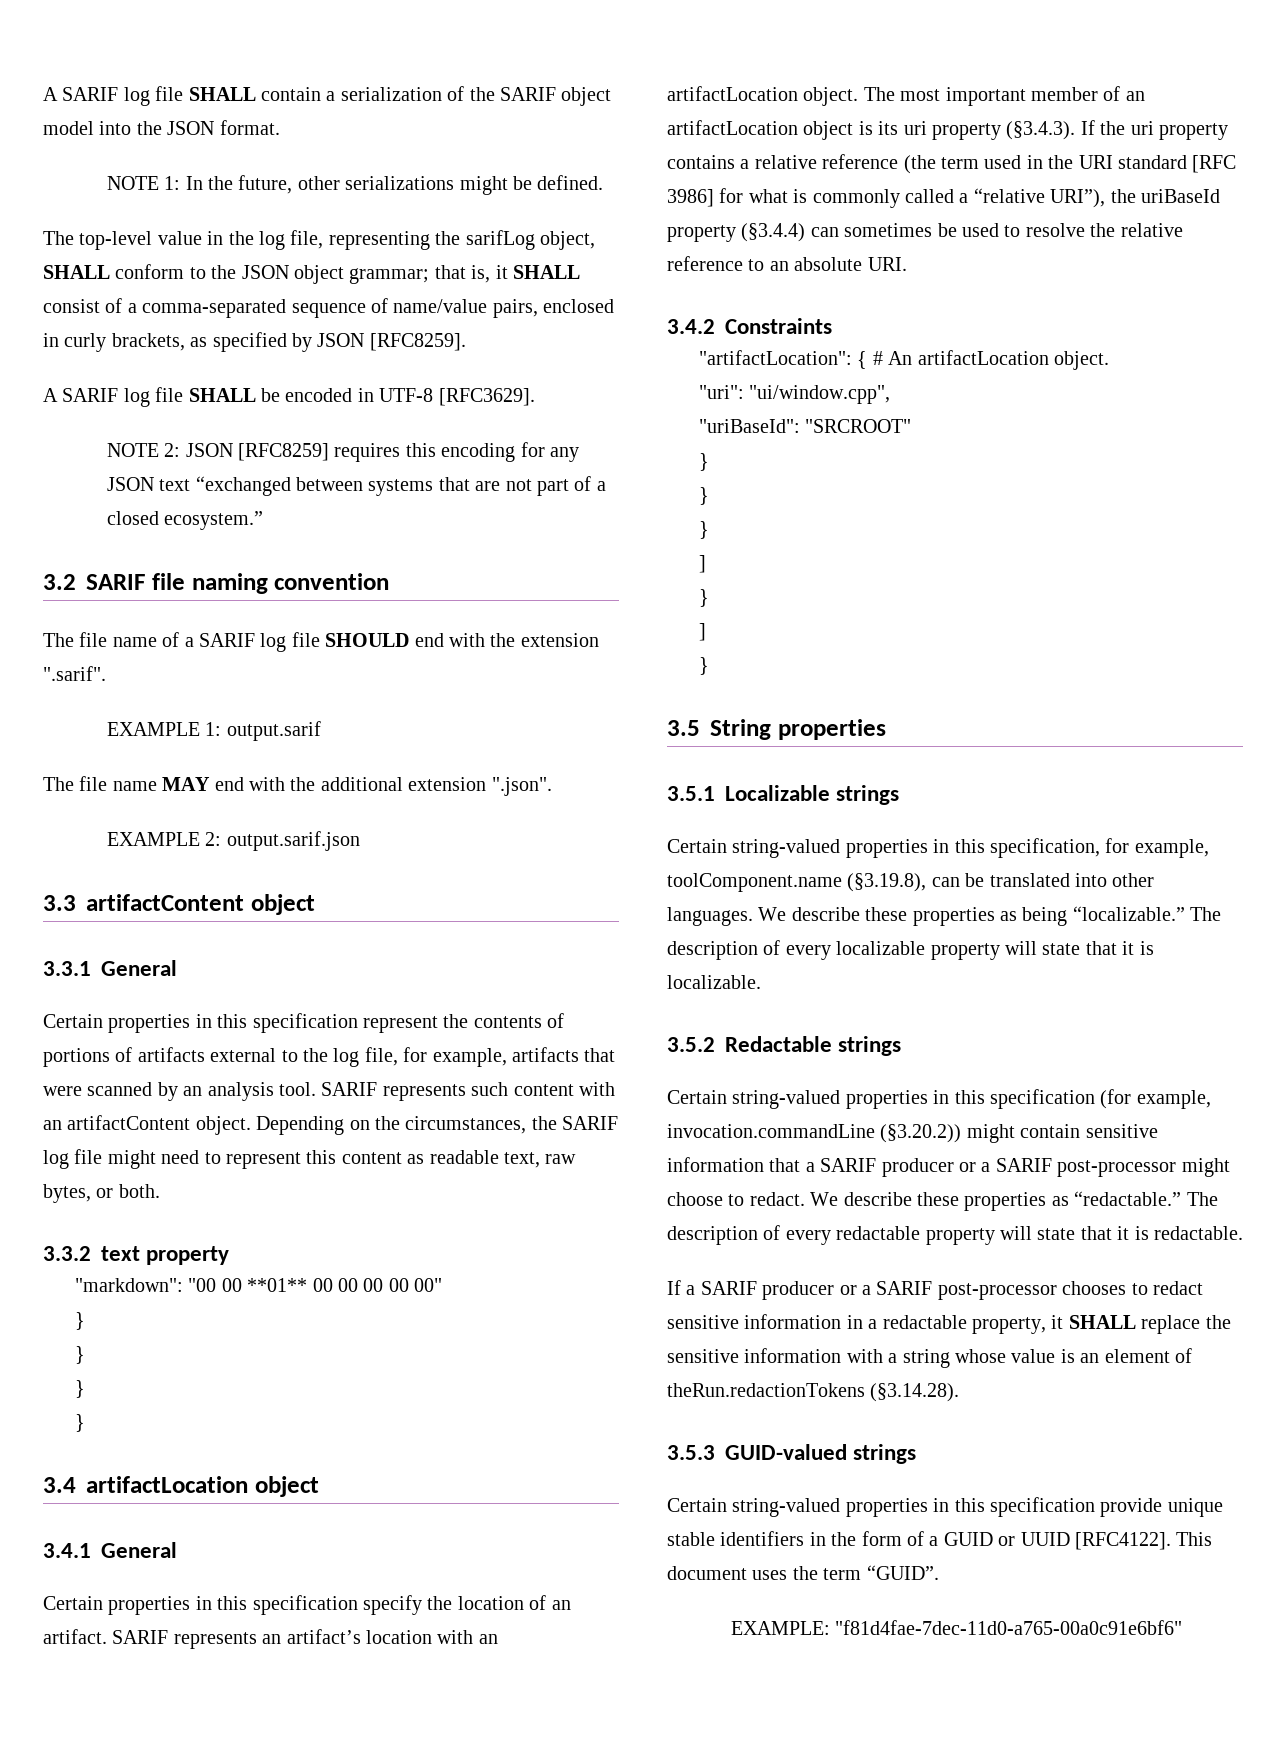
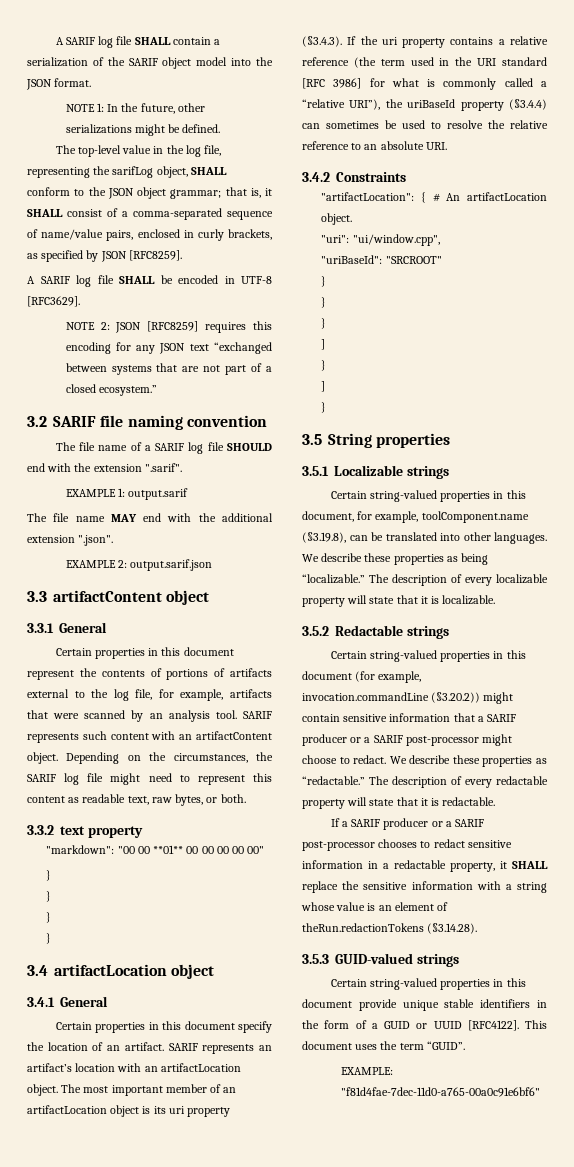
[252,1013,358,1033] specification -> [183,647,234,656] document
[252,1595,358,1615] specification -> [184,1021,235,1030] document
[990,838,1100,858] specification, -> [302,511,354,522] document,
[990,1089,1095,1109] specification -> [302,671,352,680] document
[990,1497,1095,1517] specification -> [302,999,352,1008] document

